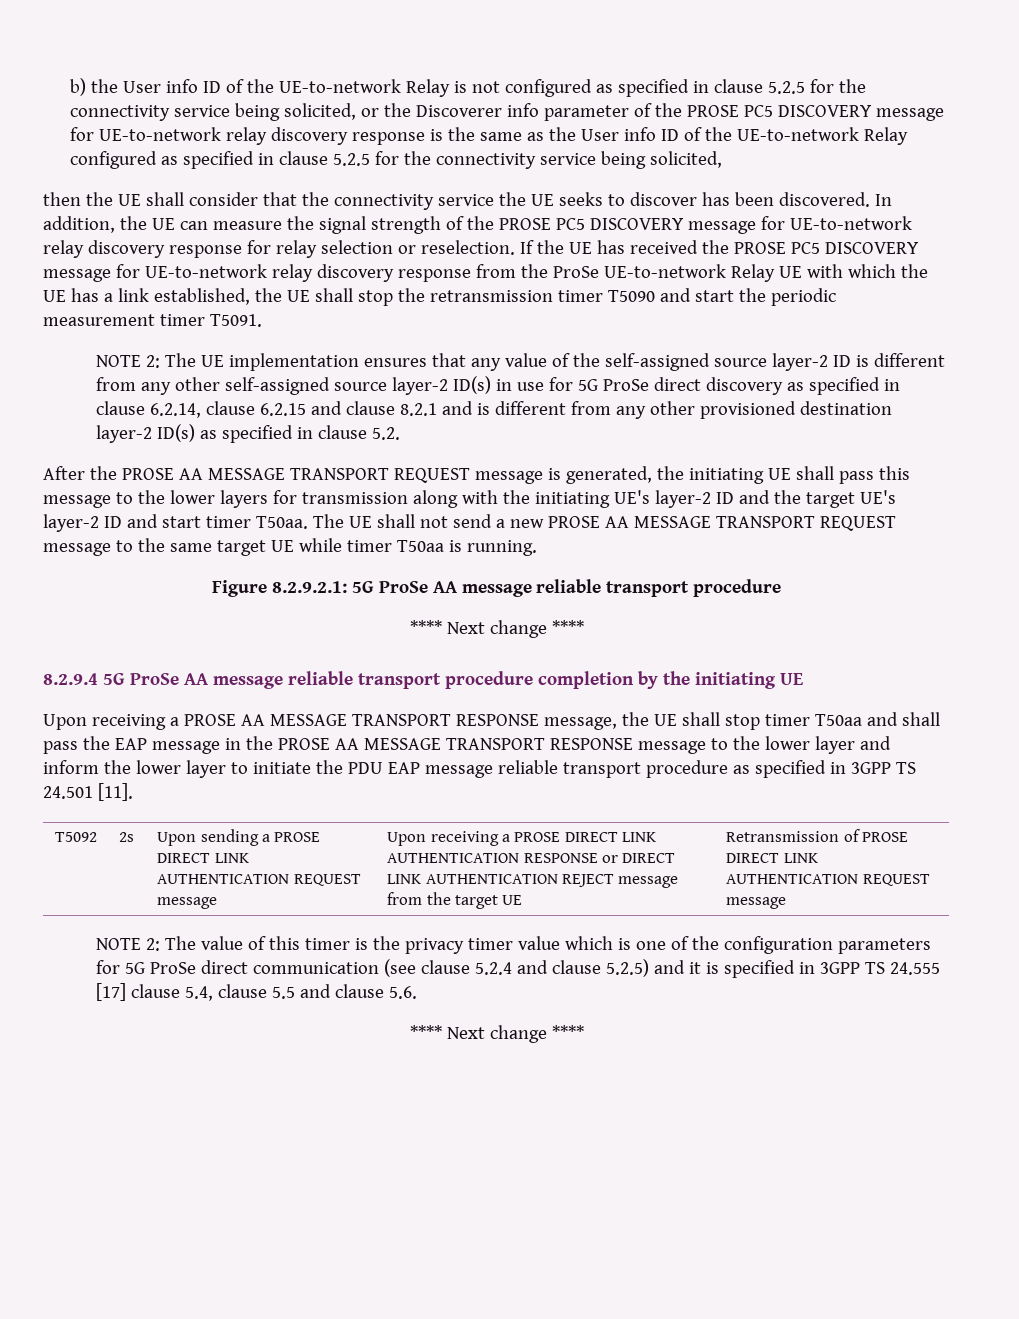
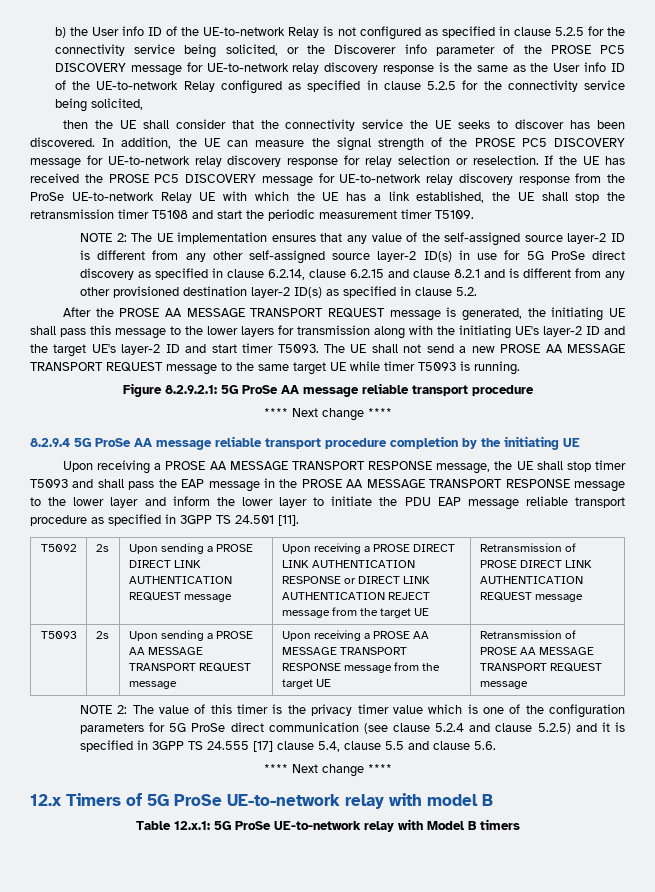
[607,290,655,302] T5090 -> [152,210,188,219] T5108
[209,314,262,327] T5091. -> [435,210,474,219] T5109.
[255,516,308,529] T50aa. -> [277,344,319,353] T5093.
[396,540,444,552] T50aa -> [418,362,456,371] T5093
[814,714,862,726] T50aa -> [30,479,68,488] T5093
(787, 903) none -> [40,631,77,639] [95,631,109,639] [128,630,253,641] [128,647,203,655] [128,663,251,672] [128,681,177,689] [281,630,430,641] [281,647,407,655] [281,662,440,673] [281,679,331,689] [479,630,576,639] [479,647,594,655] [479,663,602,672] [479,681,528,689] // T5093 | 2s | Upon sending a PROSE AA MESSAGE TRANSPORT REQUEST message | Upon receiving a PROSE AA MESSAGE TRANSPORT RESPONSE message from the target UE | Retransmission of PROSE AA MESSAGE TRANSPORT REQUEST message
(584, 1032) none -> [30,793,493,809] [135,819,520,832] // 12.x Timers of 5G ProSe UE-to-network relay with model B // Table 12.x.1: 5G ProSe UE-to-network relay with Model B timers

